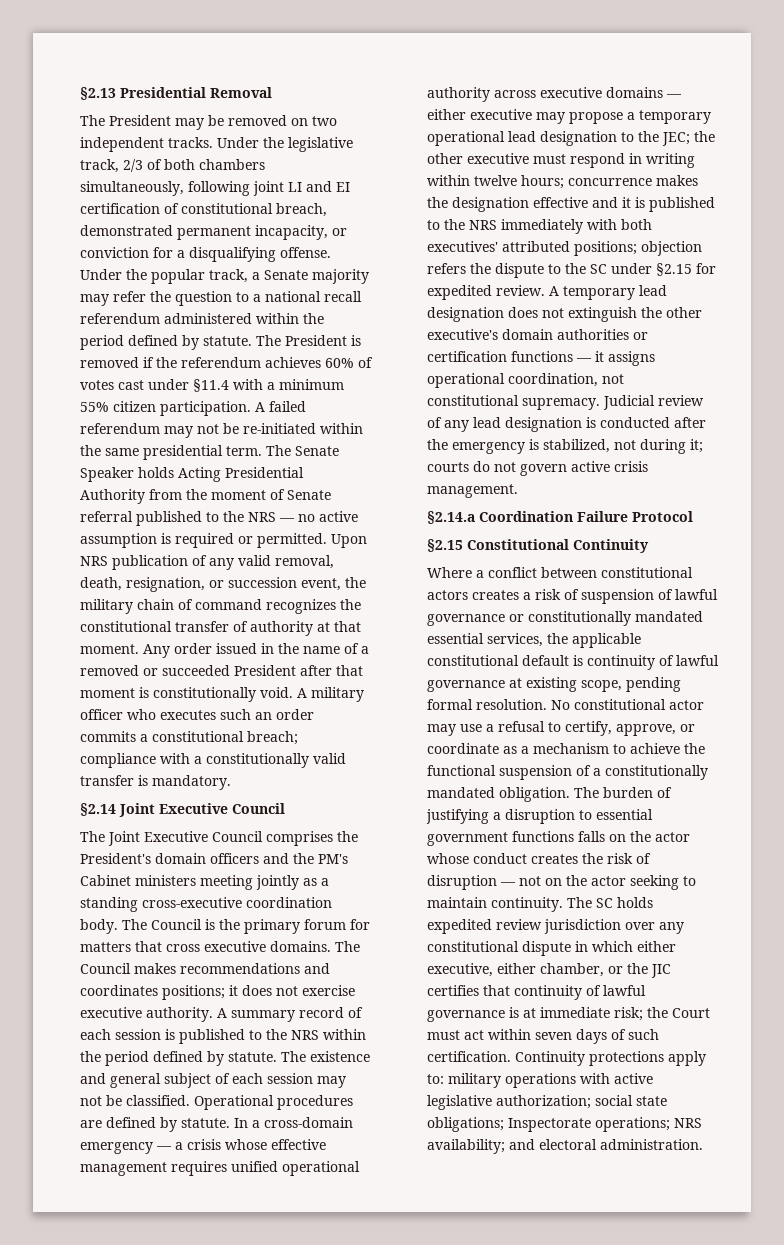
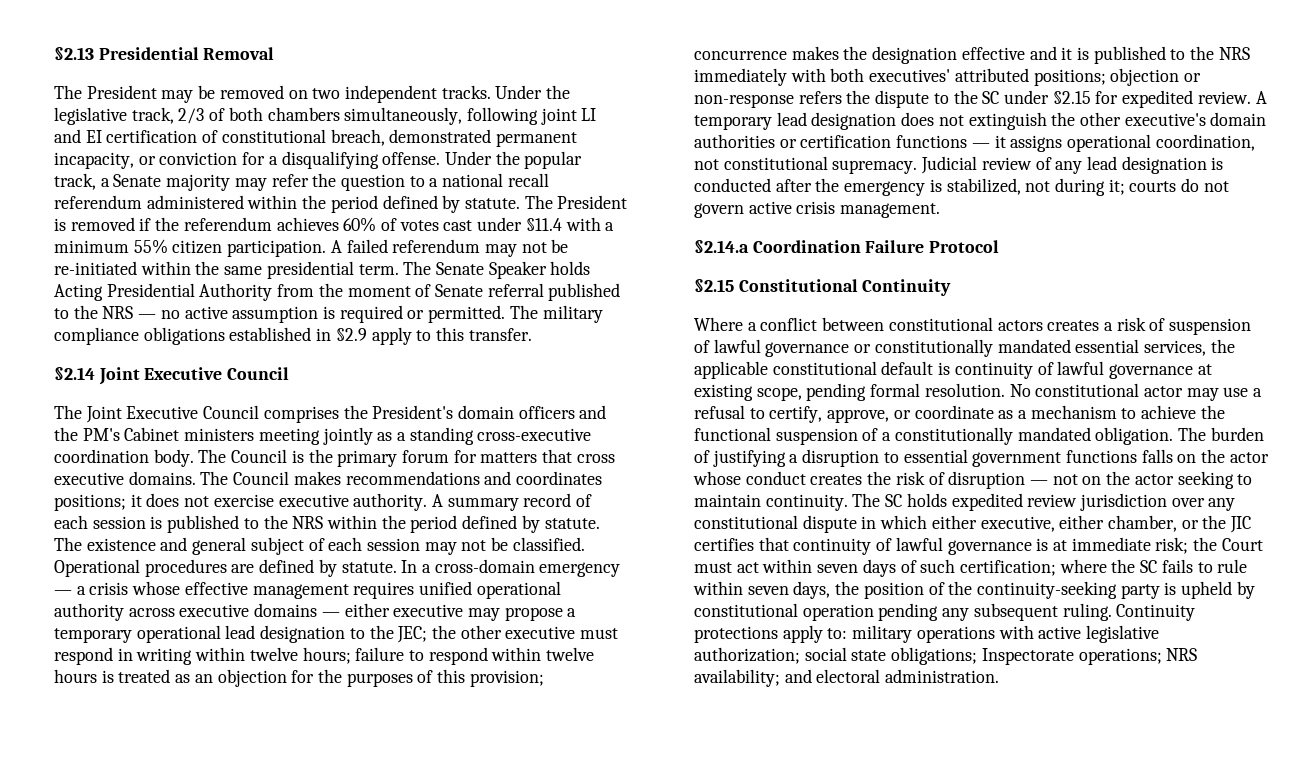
[330,534,367,548] [79,555,334,570] [79,577,366,592] [79,599,361,614] [79,621,361,636] [79,643,369,658] [79,665,363,676] [79,687,364,702] [79,709,314,720] [79,731,298,745] [79,753,346,768] [79,775,231,790] Upon NRS publication of any valid removal, death, resignation, or succession event, the military chain of command recognizes the constitutional transfer of authority at that moment. Any order issued in the name of a removed or succeeded President after that moment is constitutionally void. A military officer who executes such an order commits a constitutional breach; compliance with a constitutionally valid transfer is mandatory. -> [509,305,603,323] [53,327,532,345] The military compliance obligations established in §2.9 apply to this transfer.
(564, 182) none -> [355,647,595,665] [53,669,544,687] failure to respond within twelve hours is treated as an objection for the purposes of this provision;
(702, 248) none -> [1183,73,1201,82] [693,94,794,108] or non-response
[426,1051,511,1062] certification. -> [959,559,1248,576] [692,581,1255,599] [693,603,1112,621] certification; where the SC fails to rule within seven days, the position of the continuity-seeking party is upheld by constitutional operation pending any subsequent ruling.

